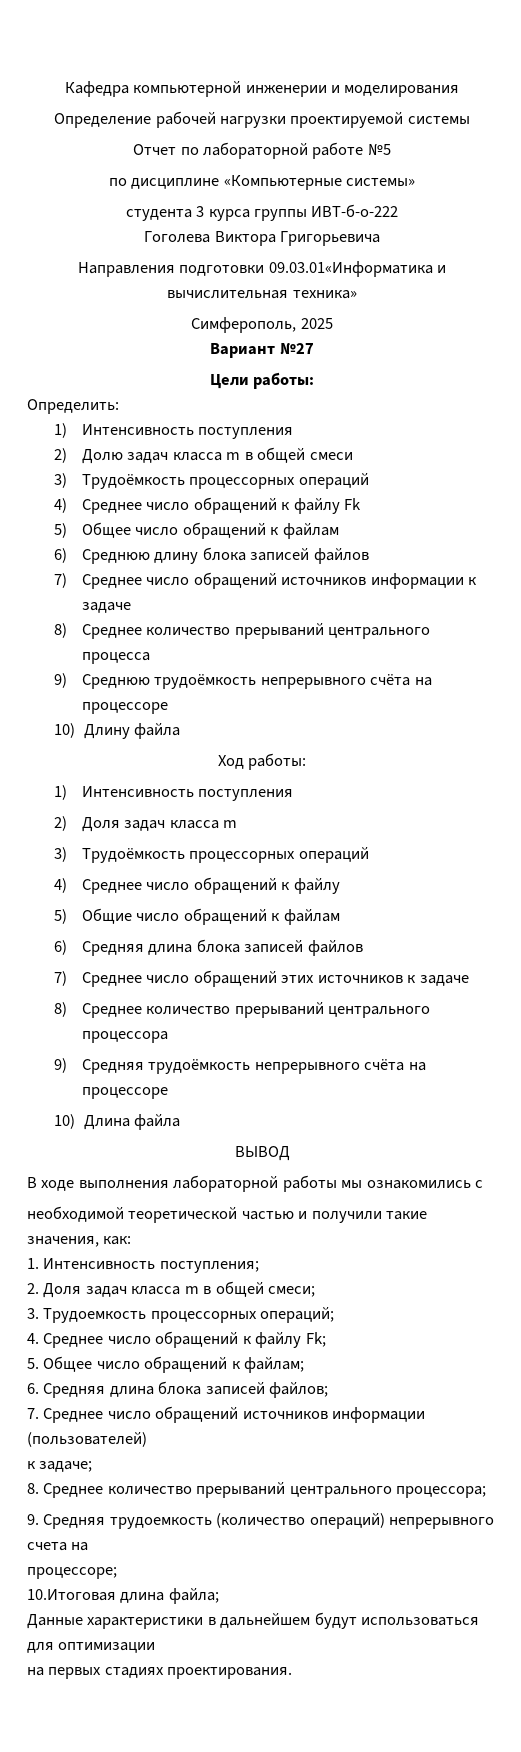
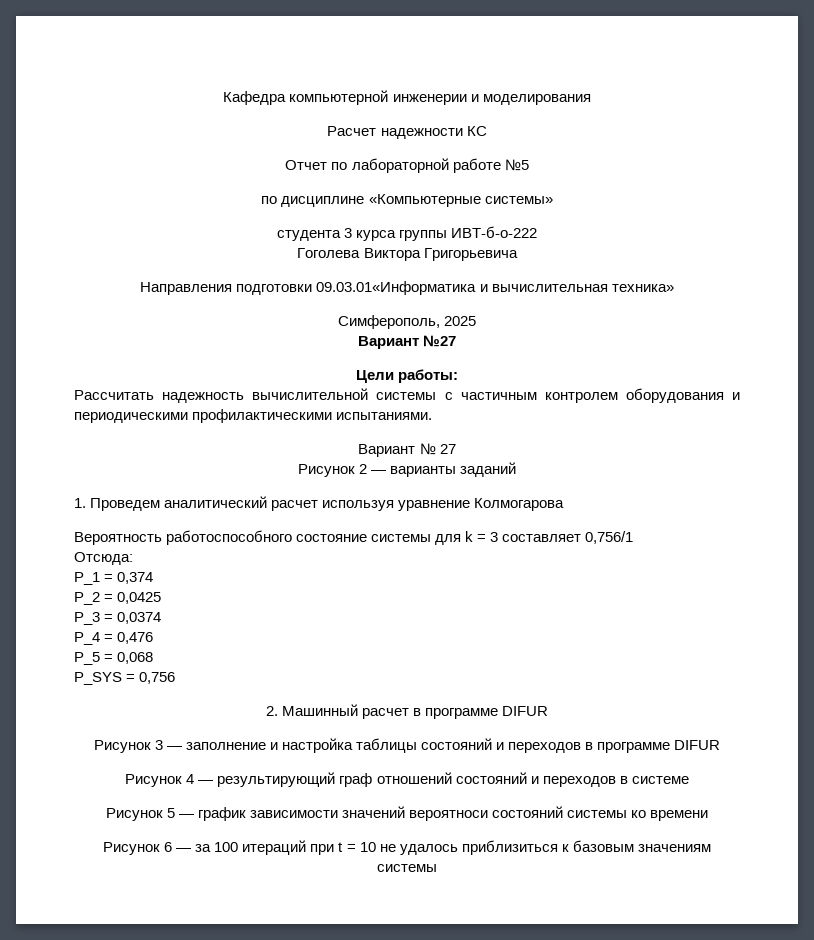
[54,111,470,128] Определение рабочей нагрузки проектируемой системы -> [327,126,487,139] Расчет надежности КС
[27,399,119,414] [54,423,294,439] [54,447,353,464] [54,473,369,489] [54,497,362,514] [54,522,339,539] [54,547,369,564] [54,572,478,589] [81,602,131,613] [54,623,431,639] [81,652,150,664] [54,673,432,689] [81,702,168,714] [54,723,181,739] [217,753,307,770] [54,785,294,801] [54,816,238,832] [54,847,369,863] [54,877,340,894] [54,908,340,925] [54,939,363,956] [54,970,469,987] [54,1002,431,1018] [81,1031,168,1043] [54,1058,426,1074] [81,1087,168,1099] [54,1114,181,1130] [234,1146,290,1161] [27,1175,484,1192] [27,1206,428,1223] [27,1236,132,1247] [27,1258,259,1273] [27,1281,316,1298] [27,1307,335,1323] [27,1331,326,1348] [27,1356,305,1373] [27,1381,329,1398] [27,1406,426,1423] [27,1432,147,1447] [27,1461,93,1472] [27,1482,487,1498] [27,1513,495,1529] [27,1542,89,1551] [27,1567,117,1579] [27,1588,219,1604] [27,1612,480,1629] [27,1642,156,1653] [27,1667,293,1679] Определить: // 1) Интенсивность поступления // 2) Долю задач класса m в общей смеси // 3) Трудоёмкость процессорных операций // 4) Среднее число обращений к файлу Fk // 5) Общее число обращений к файлам // 6) Среднюю длину блока записей файлов // 7) Среднее число обращений источников информации к задаче // 8) Среднее количество прерываний центрального процесса // 9) Среднюю трудоёмкость непрерывного счёта на процессоре // 10) Длину файла // Ход работы: // 1) Интенсивность поступления // 2) Доля задач класса m // 3) Трудоёмкость процессорных операций // 4) Среднее число обращений к файлу // 5) Общие число обращений к файлам // 6) Средняя длина блока записей файлов // 7) Среднее число обращений этих источников к задаче // 8) Среднее количество прерываний центрального процессора // 9) Средняя трудоёмкость непрерывного счёта на процессоре // 10) Длина файла // ВЫВОД // В ходе выполнения лабораторной работы мы ознакомились с // необходимой теоретической частью и получили такие значения, как: // 1. Интенсивность поступления; // 2. Доля задач класса m в общей смеси; // 3. Трудоемкость процессорных операций; // 4. Среднее число обращений к файлу Fk; // 5. Общее число обращений к файлам; // 6. Средняя длина блока записей файлов; // 7. Среднее число обращений источников информации (пользователей) // к задаче; // 8. Среднее количество прерываний центрального процессора; // 9. Средняя трудоемкость (количество операций) непрерывного счета на // процессоре; // 10.Итоговая длина файла; // Данные характеристики в дальнейшем будут использоваться для оптимизации // на первых стадиях проектирования. -> [74,388,740,403] [74,409,433,423] [358,443,456,457] [297,462,517,477] [74,496,565,511] [74,530,634,545] [74,552,133,565] [74,572,154,585] [74,592,162,605] [74,612,162,625] [74,632,154,645] [74,652,154,665] [74,672,176,685] [265,704,549,719] [93,738,721,753] [125,772,689,787] [105,806,709,821] [103,840,711,855] [377,864,437,872] Рассчитать надежность вычислительной системы с частичным контролем оборудования и периодическими профилактическими испытаниями. // Вариант № 27 // Рисунок 2 — варианты заданий // 1. Проведем аналитический расчет используя уравнение Колмогарова // Вероятность работоспособного состояние системы для k = 3 составляет 0,756/1 // Отсюда: // P_1 = 0,374 // P_2 = 0,0425 // P_3 = 0,0374 // P_4 = 0,476 // P_5 = 0,068 // P_SYS = 0,756 // 2. Машинный расчет в программе DIFUR // Рисунок 3 — заполнение и настройка таблицы состояний и переходов в программе DIFUR // Рисунок 4 — результирующий граф отношений состояний и переходов в системе // Рисунок 5 — график зависимости значений вероятноси состояний системы ко времени // Рисунок 6 — за 100 итераций при t = 10 не удалось приблизиться к базовым значениям системы

